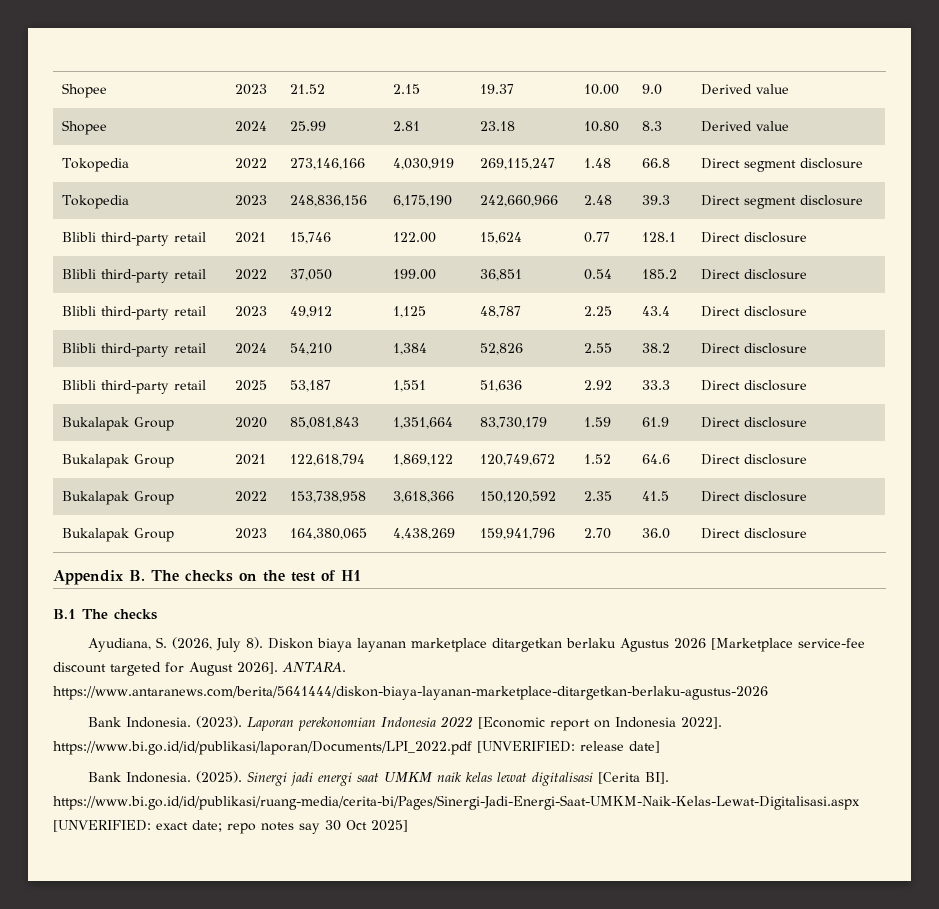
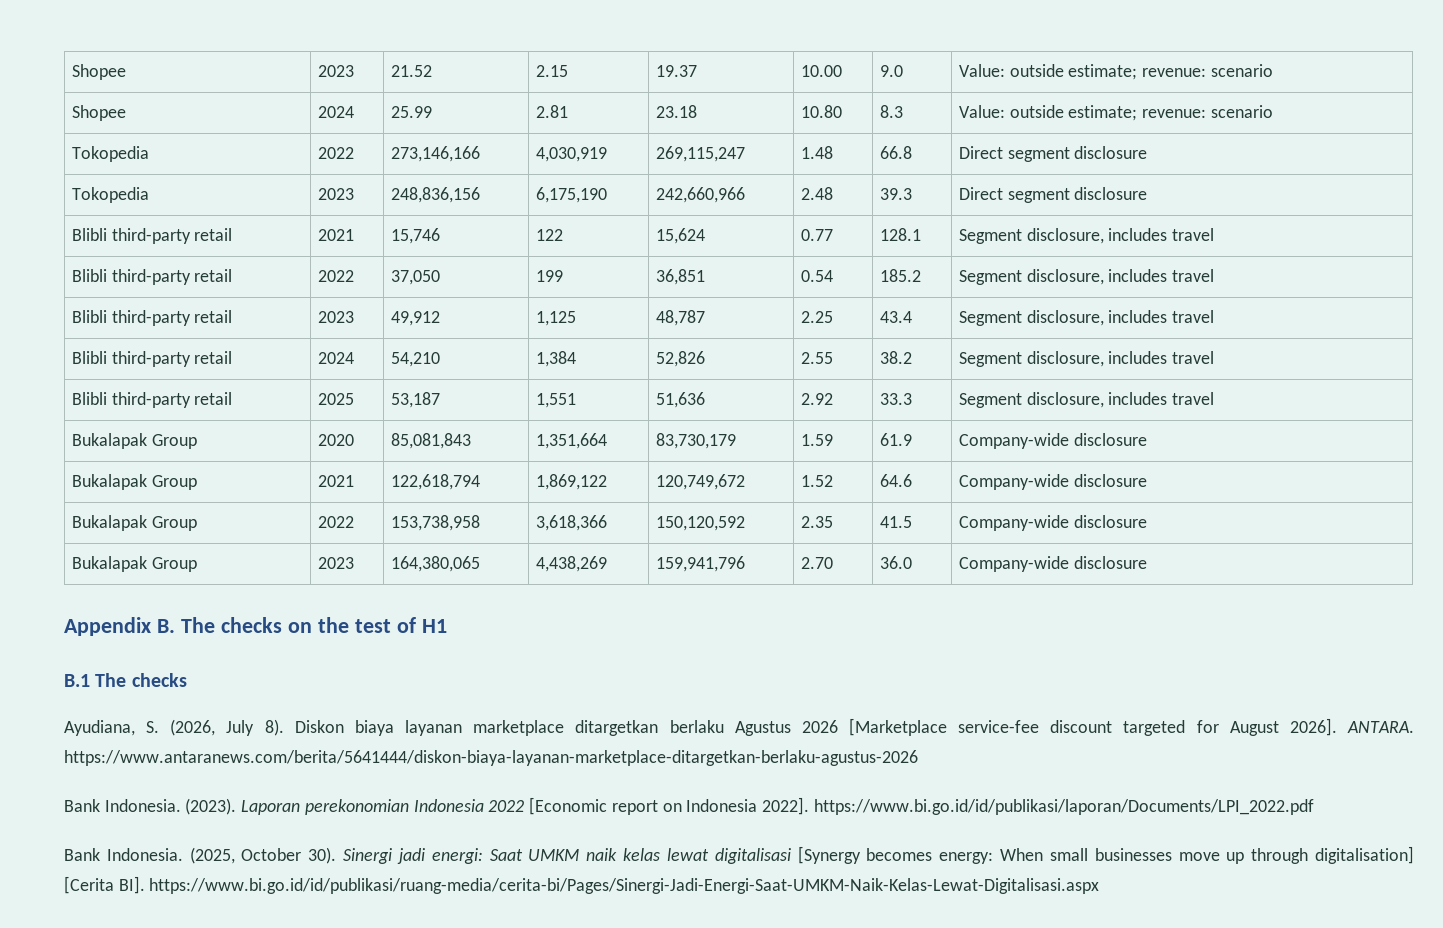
[701,84,790,95] Derived value -> [958,64,1273,80] Value: outside estimate; revenue: scenario
[701,121,790,132] Derived value -> [958,105,1273,121] Value: outside estimate; revenue: scenario
[393,232,437,243] 122.00 -> [535,229,563,241] 122
[701,232,808,243] Direct disclosure -> [958,228,1215,244] Segment disclosure, includes travel
[393,269,437,280] 199.00 -> [535,270,563,282] 199
[701,269,808,280] Direct disclosure -> [958,269,1215,285] Segment disclosure, includes travel
[701,306,808,317] Direct disclosure -> [958,310,1215,326] Segment disclosure, includes travel
[701,343,808,354] Direct disclosure -> [958,351,1215,367] Segment disclosure, includes travel
[701,380,808,391] Direct disclosure -> [958,392,1215,408] Segment disclosure, includes travel
[701,417,741,428] Direct -> [958,433,1069,449] Company-wide
[701,454,741,465] Direct -> [958,474,1069,490] Company-wide
[701,491,741,502] Direct -> [958,515,1069,531] Company-wide
[701,528,741,539] Direct -> [958,556,1069,572] Company-wide
[476,741,660,753] [87,771,379,786] [UNVERIFIED: release date] // Bank Indonesia. (2025). Sinergi jadi energi saat -> [64,847,523,864] // Bank Indonesia. (2025, October 30). Sinergi jadi energi: Saat
[597,772,669,784] [53,795,860,810] [53,820,408,834] [Cerita BI]. https://www.bi.go.id/id/publikasi/ruang-media/cerita-bi/Pages/Sinergi-Jadi-Energi-Saat-UMKM-Naik-Kelas-Lewat-Digitalisasi.aspx [UNVERIFIED: exact date; repo notes say 30 Oct 2025] -> [797,846,1415,864] [64,876,1100,894] [Synergy becomes energy: When small businesses move up through digitalisation] [Cerita BI]. https://www.bi.go.id/id/publikasi/ruang-media/cerita-bi/Pages/Sinergi-Jadi-Energi-Saat-UMKM-Naik-Kelas-Lewat-Digitalisasi.aspx

